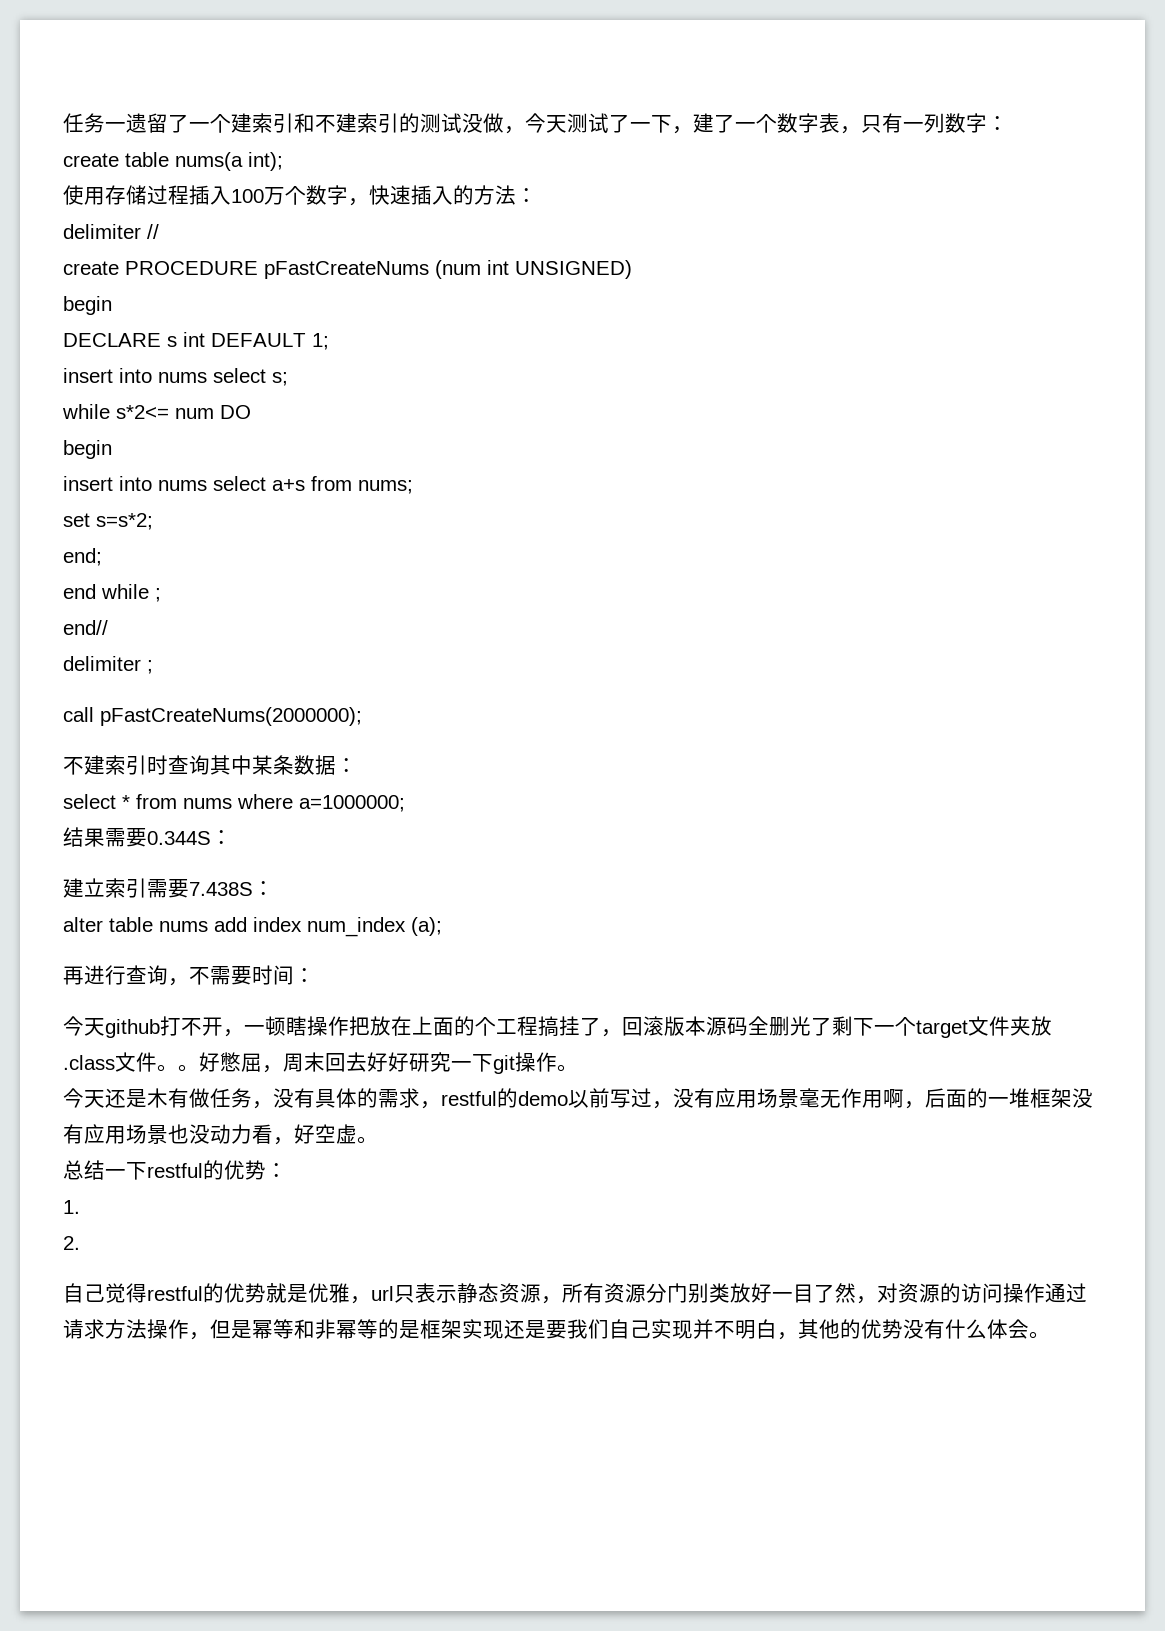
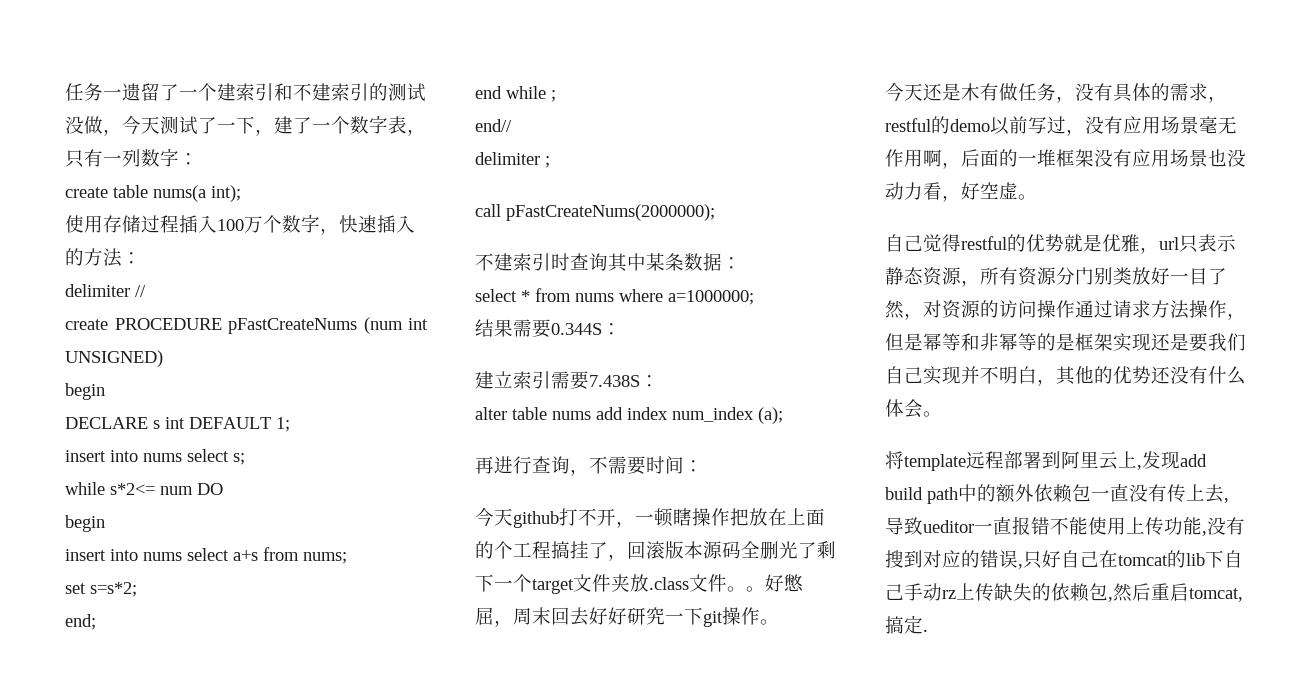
[63,1160,287,1180] [63,1200,80,1214] [63,1236,80,1250] // 总结一下restful的优势： // 1. // 2. -> (1037, 197) none
(903, 1329) none -> [1151,366,1170,384] 还
(1050, 1335) none -> [885,451,1207,471] [885,484,1229,504] [885,516,1245,536] [885,550,1243,569] [885,583,1243,602] [885,615,928,634] // 将template远程部署到阿里云上,发现add build path中的额外依赖包一直没有传上去,导致ueditor一直报错不能使用上传功能,没有搜到对应的错误,只好自己在tomcat的lib下自己手动rz上传缺失的依赖包,然后重启tomcat,搞定.

